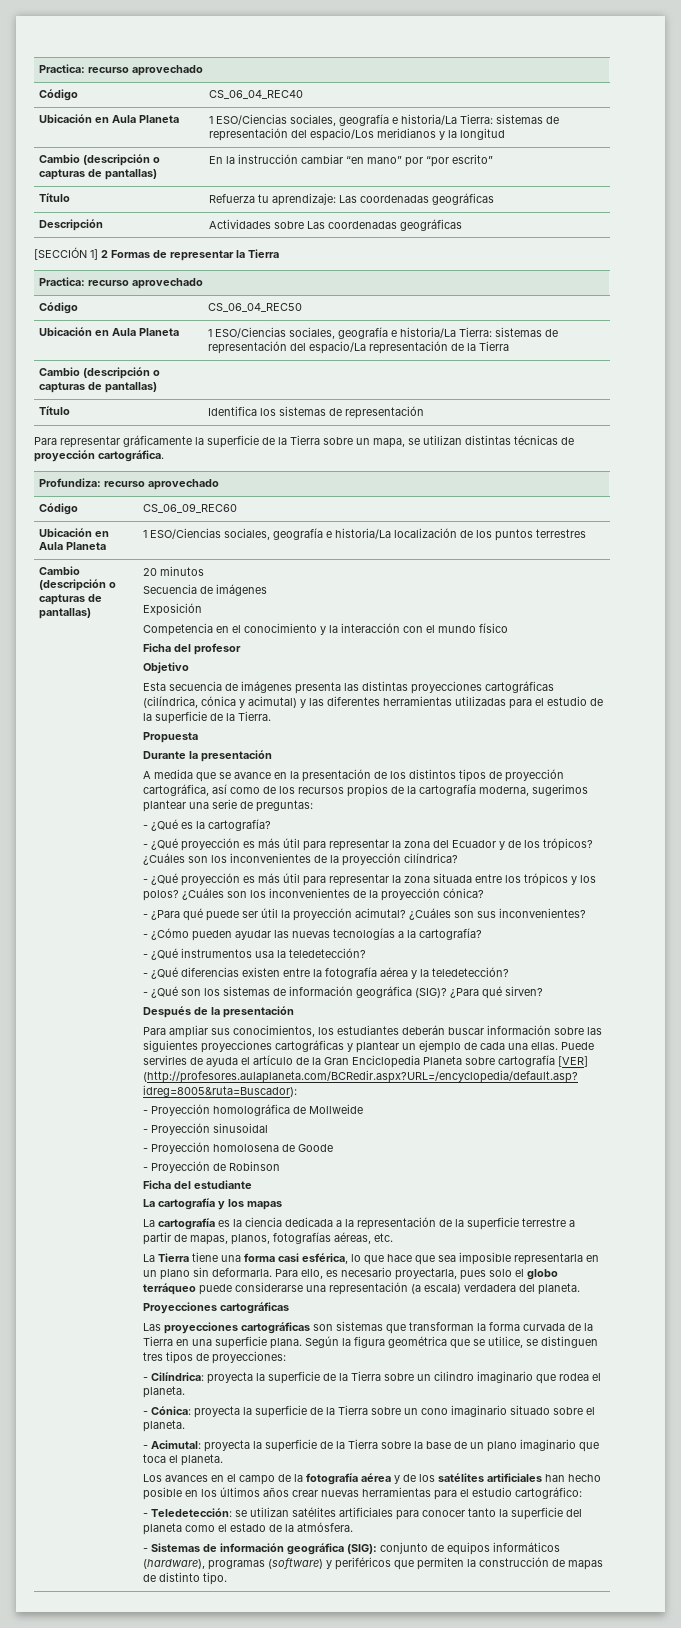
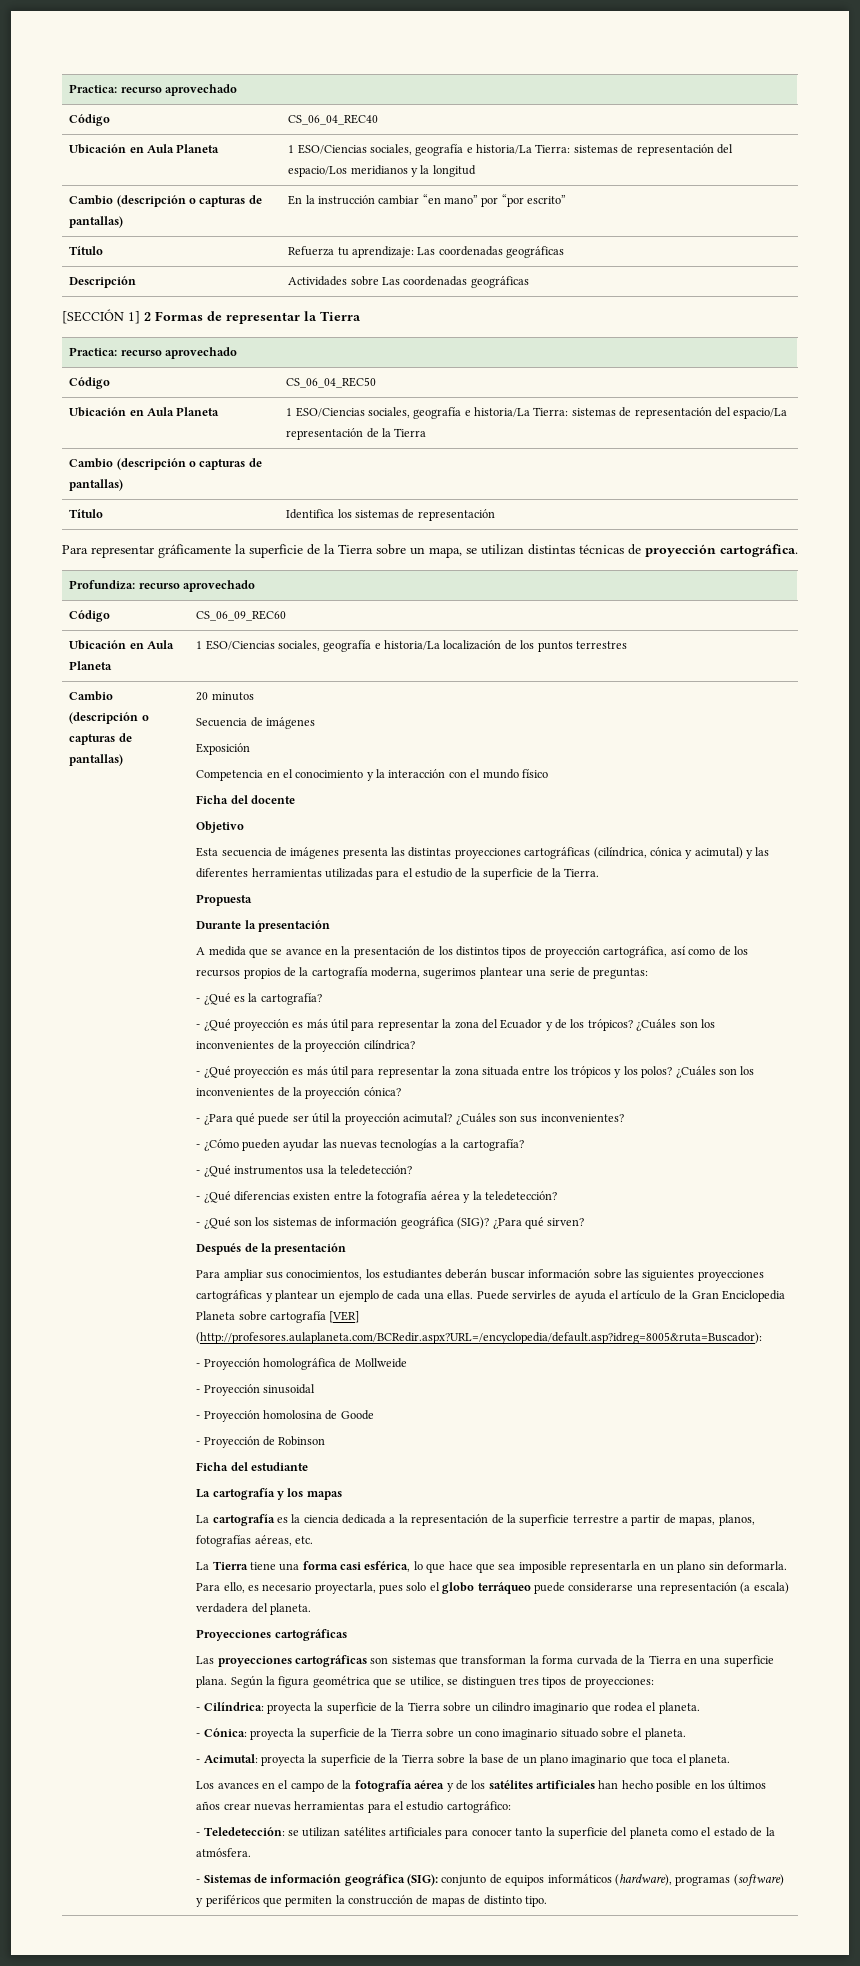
[193,643,241,655] profesor -> [250,795,295,804] docente
[212,1144,279,1152] homolosena -> [262,1410,322,1419] homolosina

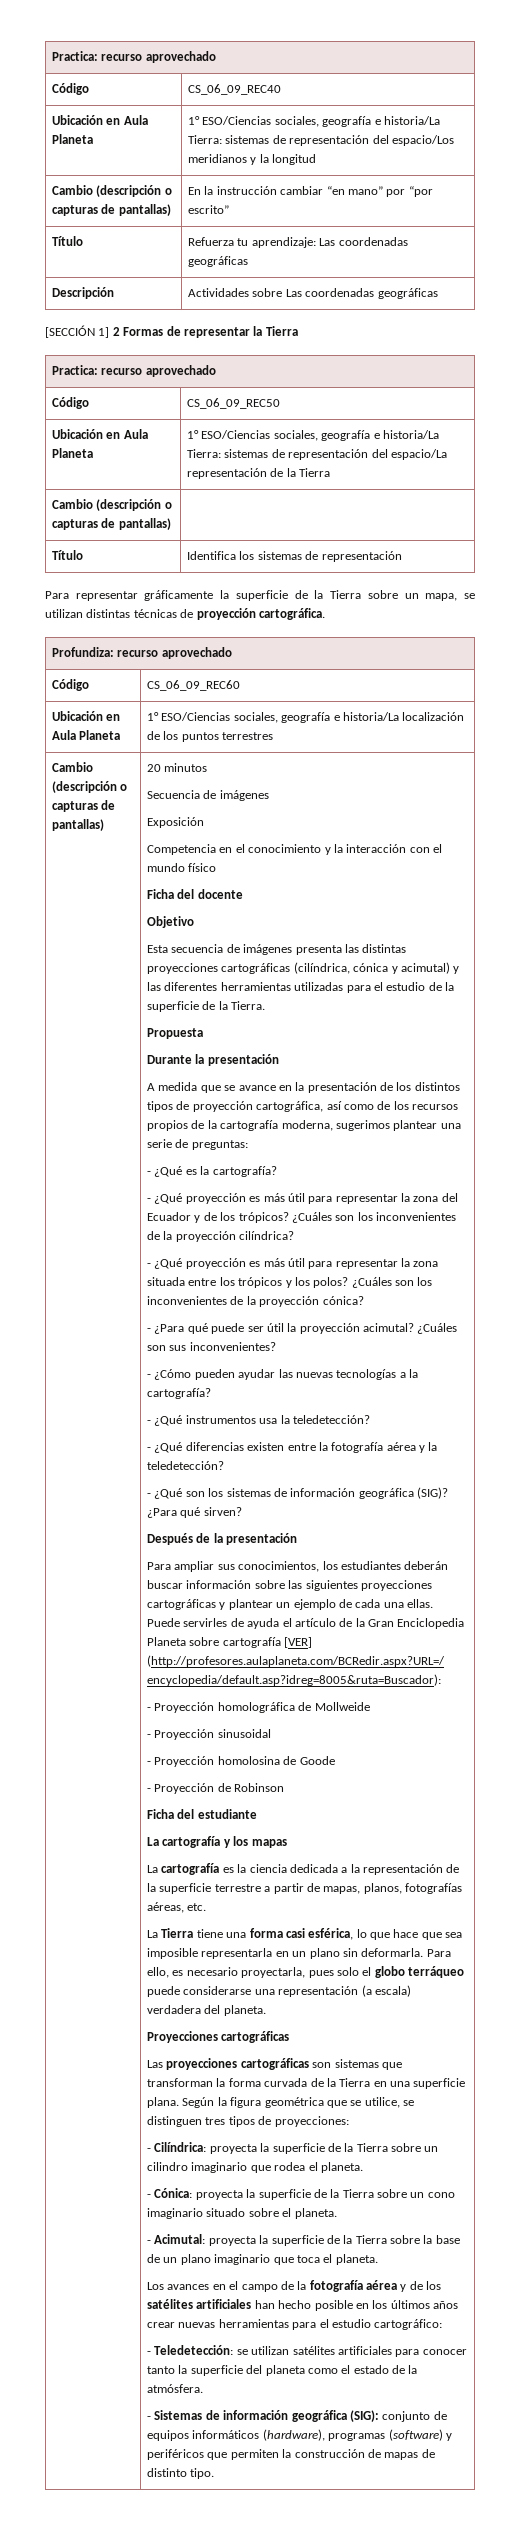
[69,84,237,96] [69,114,111,126] [288,114,379,125] [69,144,220,154] [288,145,295,153] Practica: recurso aprovechado // Código | CS_06_04_REC40 // Ubicación en Aula Planeta | 1 -> [52,51,216,63] [52,83,90,95] [188,84,282,95] [52,115,148,125] [52,134,94,144] [188,116,201,125] Practica: recurso aprovechado // Código | CS_06_09_REC40 // Ubicación en Aula Planeta | 1°
[286,377,377,388] [69,407,220,417] [286,408,293,416] CS_06_04_REC50 // Ubicación en Aula Planeta | 1 -> [187,398,281,409] [52,429,148,439] [52,448,94,458] [187,430,200,439] CS_06_09_REC50 // Ubicación en Aula Planeta | 1°
[196,641,203,649] 1 -> [147,712,160,721] 1°

